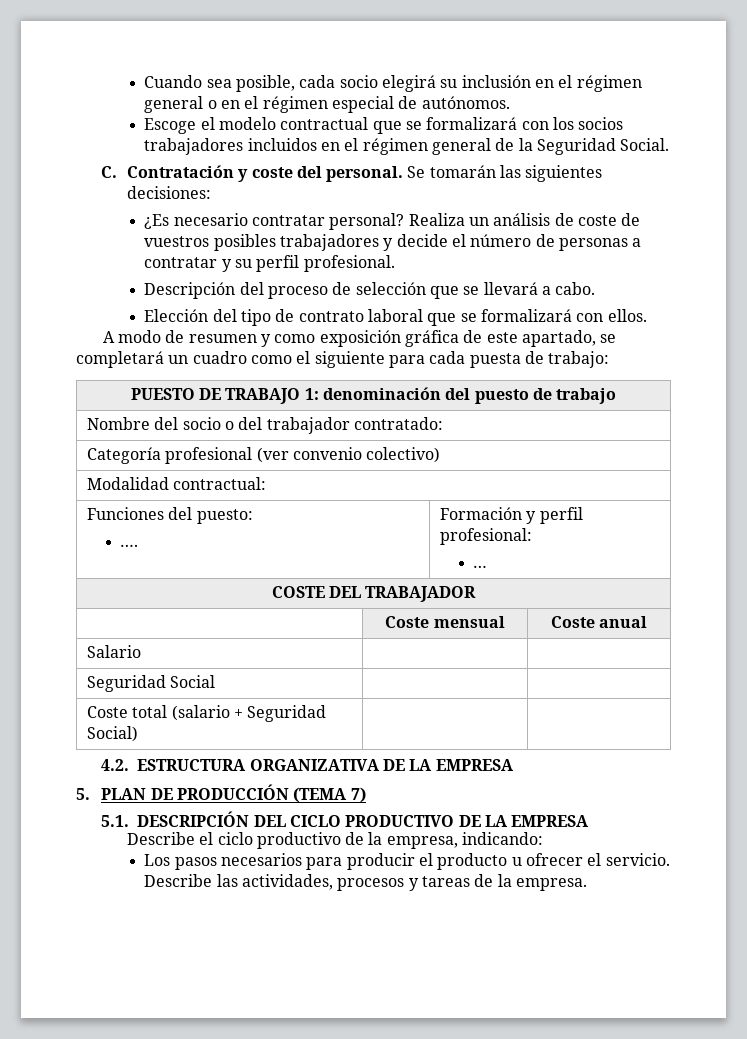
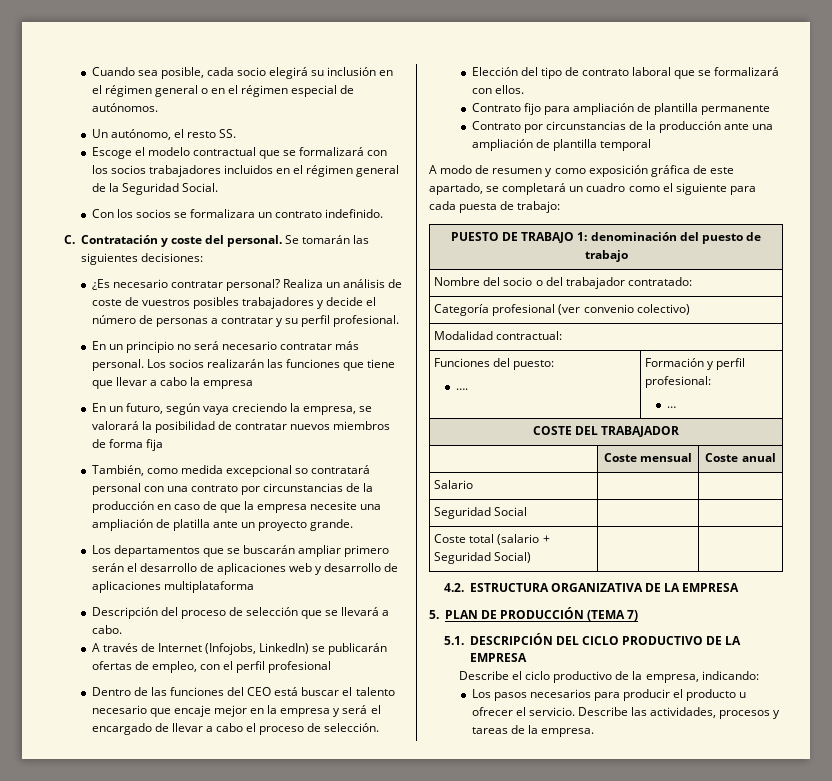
(510, 102) none -> [91,129,236,140] // Un autónomo, el resto SS.
(670, 144) none -> [91,209,384,218] // Con los socios se formalizara un contrato indefinido.
(395, 263) none -> [91,341,360,353] [91,359,396,371] [91,377,254,389] [91,403,373,415] [91,421,391,433] [91,439,163,451] [91,465,371,477] [91,483,374,495] [91,501,382,513] [91,519,354,531] [91,545,390,557] [91,563,399,575] [91,581,254,593] // En un principio no será necesario contratar más personal. Los socios realizarán las funciones que tiene que llevar a cabo la empresa // En un futuro, según vaya creciendo la empresa, se valorará la posibilidad de contratar nuevos miembros de forma fija // También, como medida excepcional so contratará personal con una contrato por circunstancias de la producción en caso de que la empresa necesite una ampliación de platilla ante un proyecto grande. // Los departamentos que se buscarán ampliar primero serán el desarrollo de aplicaciones web y desarrollo de aplicaciones multiplataforma
(596, 288) none -> [91,643,388,655] [91,661,332,673] [91,687,395,696] [91,705,381,717] [91,723,380,735] // A través de Internet (Infojobs, LinkedIn) se publicarán ofertas de empleo, con el perfil profesional // Dentro de las funciones del CEO está buscar el talento necesario que encaje mejor en la empresa y será el encargado de llevar a cabo el proceso de selección.
(647, 315) none -> [471,103,771,115] [471,121,774,133] [471,139,651,151] // Contrato fijo para ampliación de plantilla permanente // Contrato por circunstancias de la producción ante una ampliación de plantilla temporal

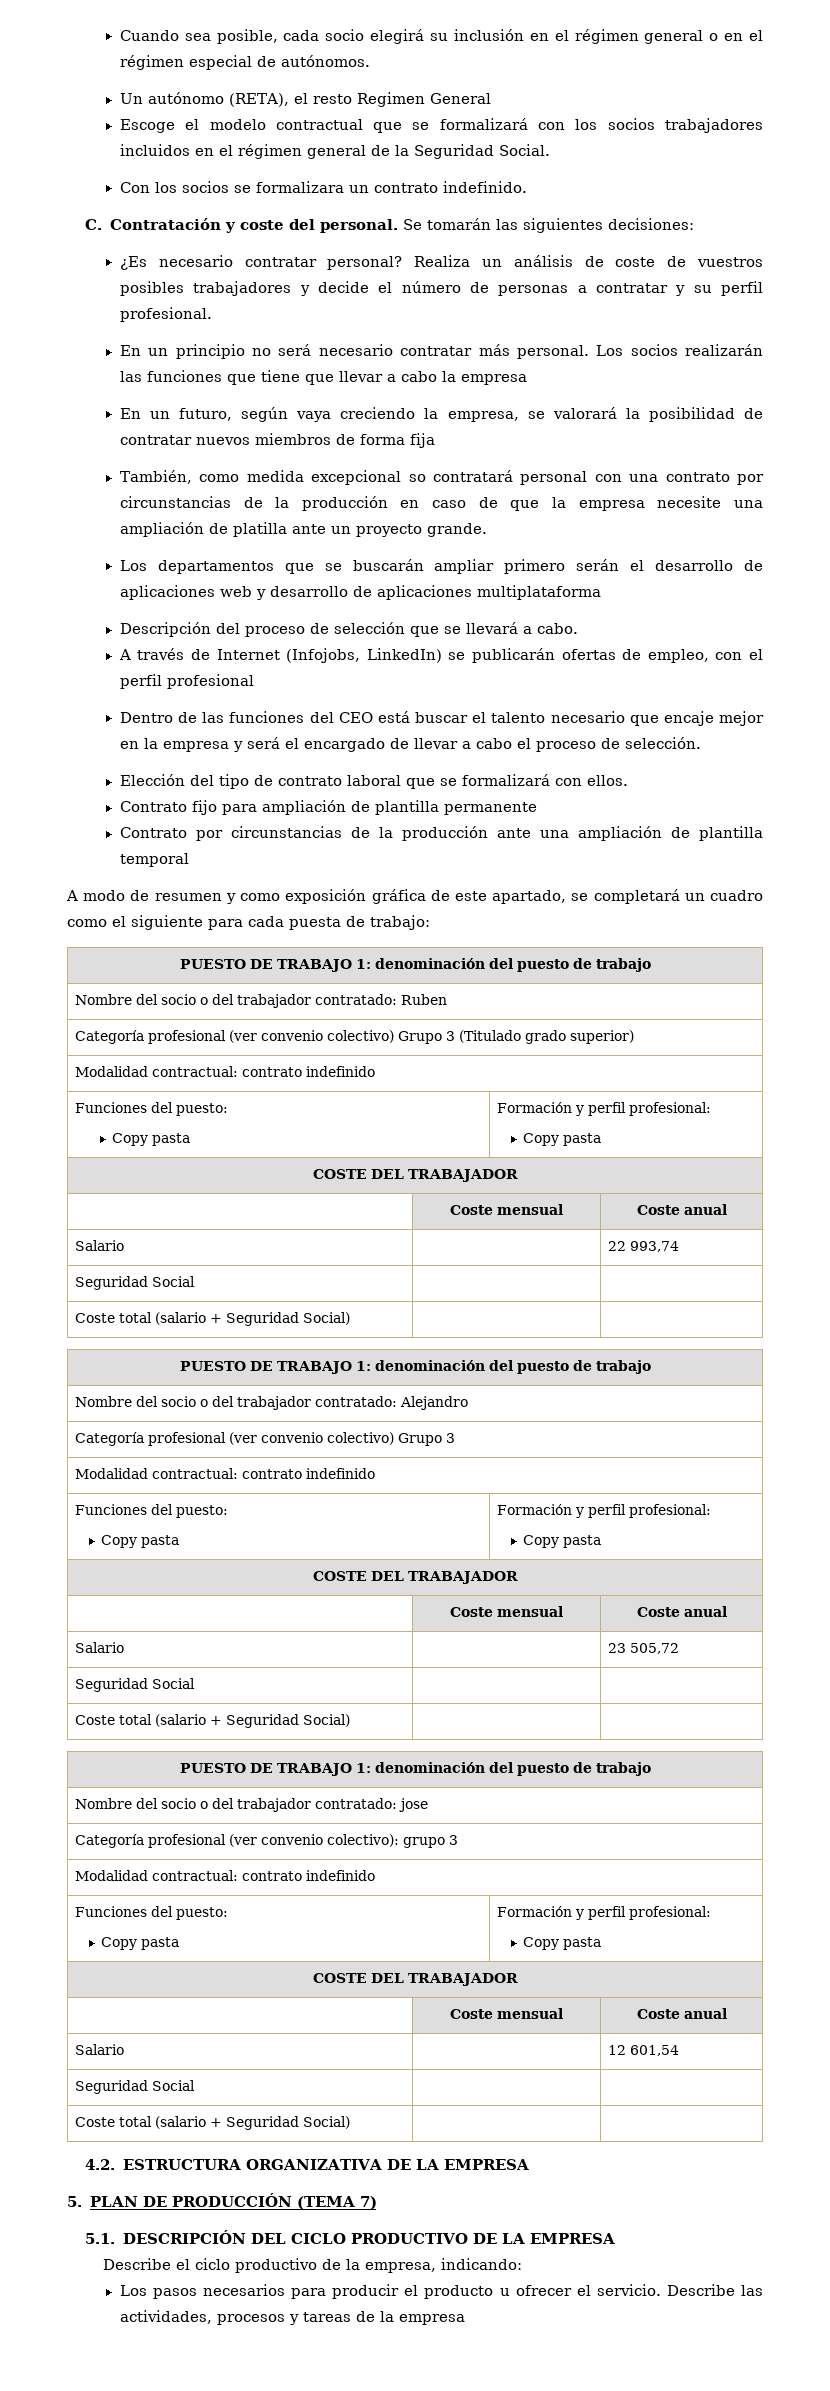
[110,129,236,140] autónomo, el resto SS. -> [147,92,491,107] autónomo (RETA), el resto Regimen General
[434,304,690,316] [434,331,563,340] [434,358,555,370] [455,388,468,390] [645,358,746,370] [645,376,712,388] [666,406,676,408] [532,426,680,437] [603,453,693,462] [705,453,776,462] [434,480,474,489] // Categoría profesional (ver convenio colectivo) // Modalidad contractual: // Funciones del puesto: // …. | Formación y perfil profesional: // … // COSTE DEL TRABAJADOR // | Coste mensual | Coste anual // Salario | | -> [401,994,448,1005] [75,1030,635,1044] [75,1066,376,1077] [75,1102,229,1116] [112,1133,191,1146] [497,1102,712,1116] [523,1133,602,1146] [312,1169,518,1182] [450,1204,563,1215] [636,1204,727,1215] [75,1240,125,1251] [608,1241,680,1252] [75,1276,196,1290] [75,1312,351,1326] [179,1360,651,1374] [75,1396,469,1410] [75,1432,456,1446] [75,1468,376,1479] [75,1504,229,1518] [101,1535,180,1548] [497,1504,712,1518] [523,1535,602,1548] [312,1571,518,1584] [450,1606,563,1617] [636,1606,727,1617] [75,1642,125,1653] [608,1643,680,1654] [75,1678,196,1692] [75,1714,351,1728] [179,1762,651,1776] [75,1798,429,1812] [75,1834,459,1848] [75,1870,376,1881] [75,1906,229,1920] [101,1937,180,1950] [497,1906,712,1920] [523,1937,602,1950] [312,1973,518,1986] [450,2008,563,2019] [636,2008,727,2019] [75,2044,125,2055] [608,2045,680,2056] Ruben // Categoría profesional (ver convenio colectivo) Grupo 3 (Titulado grado superior) // Modalidad contractual: contrato indefinido // Funciones del puesto: // Copy pasta | Formación y perfil profesional: // Copy pasta // COSTE DEL TRABAJADOR // | Coste mensual | Coste anual // Salario | | 22 993,74 // Seguridad Social | | // Coste total (salario + Seguridad Social) | | // PUESTO DE TRABAJO 1: denominación del puesto de trabajo // Nombre del socio o del trabajador contratado: Alejandro // Categoría profesional (ver convenio colectivo) Grupo 3 // Modalidad contractual: contrato indefinido // Funciones del puesto: // Copy pasta | Formación y perfil profesional: // Copy pasta // COSTE DEL TRABAJADOR // | Coste mensual | Coste anual // Salario | | 23 505,72 // Seguridad Social | | // Coste total (salario + Seguridad Social) | | // PUESTO DE TRABAJO 1: denominación del puesto de trabajo // Nombre del socio o del trabajador contratado: jose // Categoría profesional (ver convenio colectivo): grupo 3 // Modalidad contractual: contrato indefinido // Funciones del puesto: // Copy pasta | Formación y perfil profesional: // Copy pasta // COSTE DEL TRABAJADOR // | Coste mensual | Coste anual // Salario | | 12 601,54
[540,728,594,737] empresa. -> [398,2314,465,2325] empresa

